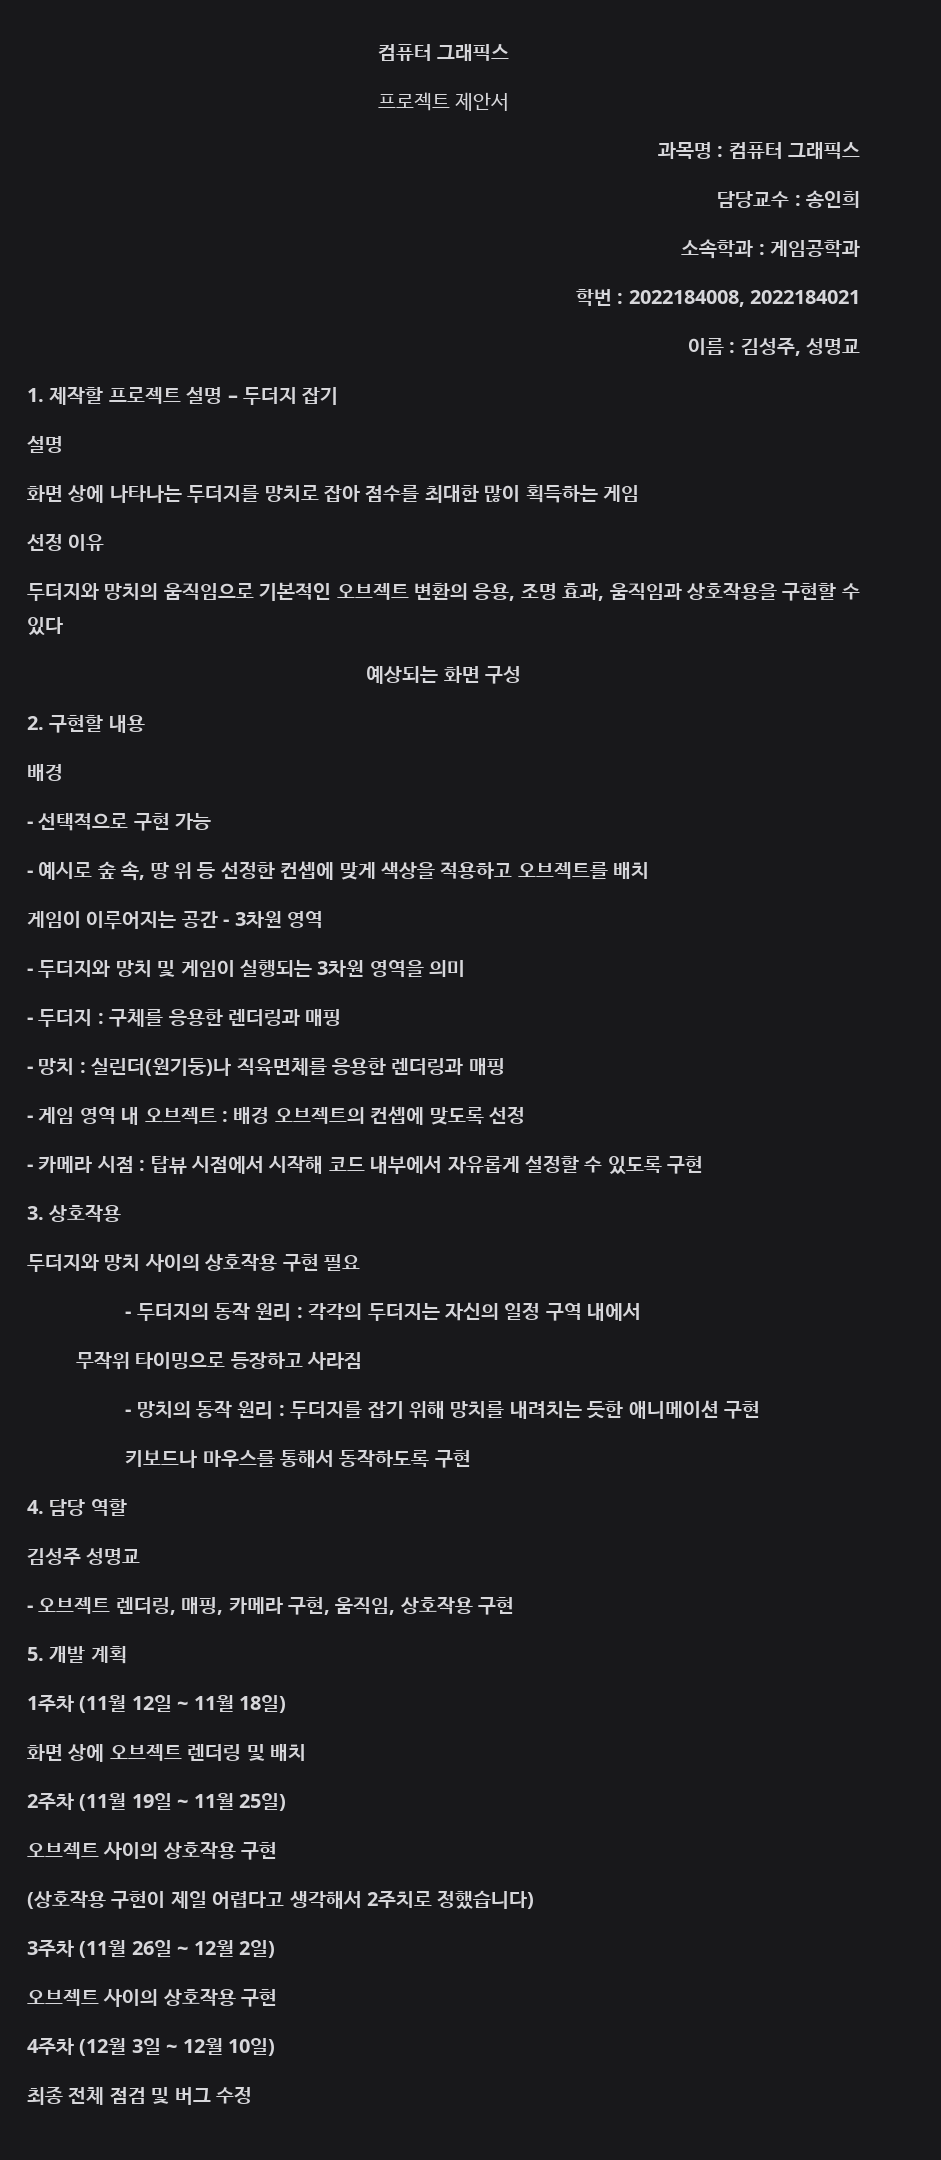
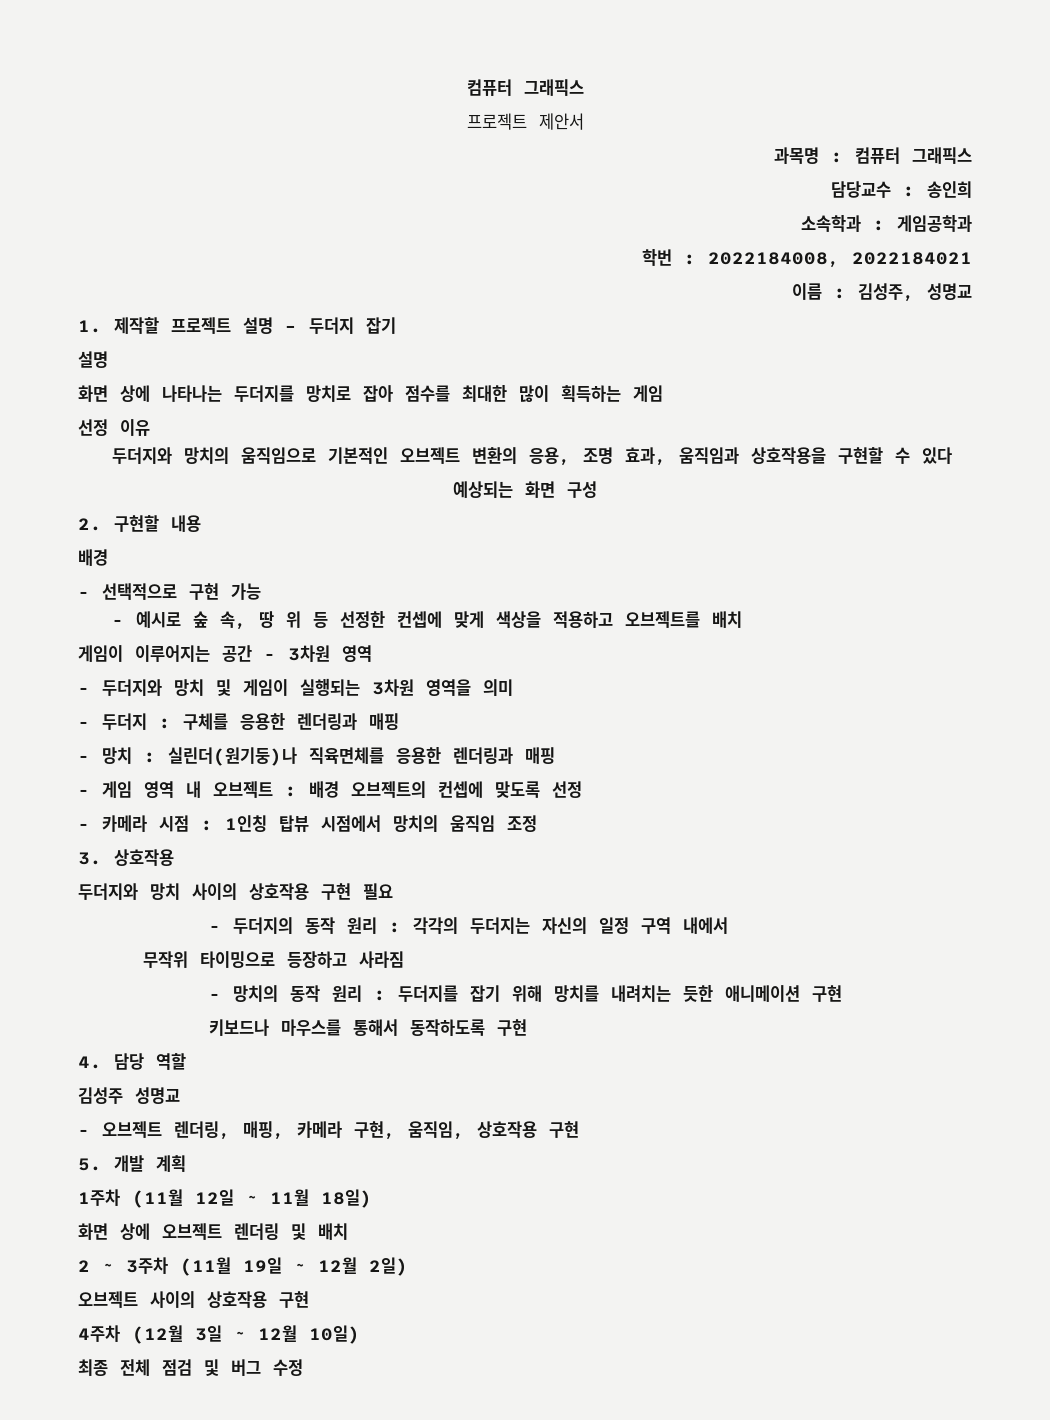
(146, 1165) none -> [225,815,267,832] 1인칭
[268,1155,704,1174] 시작해 코드 내부에서 자유롭게 설정할 수 있도록 구현 -> [393,815,537,832] 망치의 움직임 조정
[27,1792,286,1811] [27,1841,278,1860] [27,1890,535,1909] [27,1939,172,1958] 2주차 (11월 19일 ~ 11월 25일) // 오브젝트 사이의 상호작용 구현 // (상호작용 구현이 제일 어렵다고 생각해서 2주치로 정했습니다) // 3주차 (11월 26일 -> [78,1257,282,1276] 2 ~ 3주차 (11월 19일

